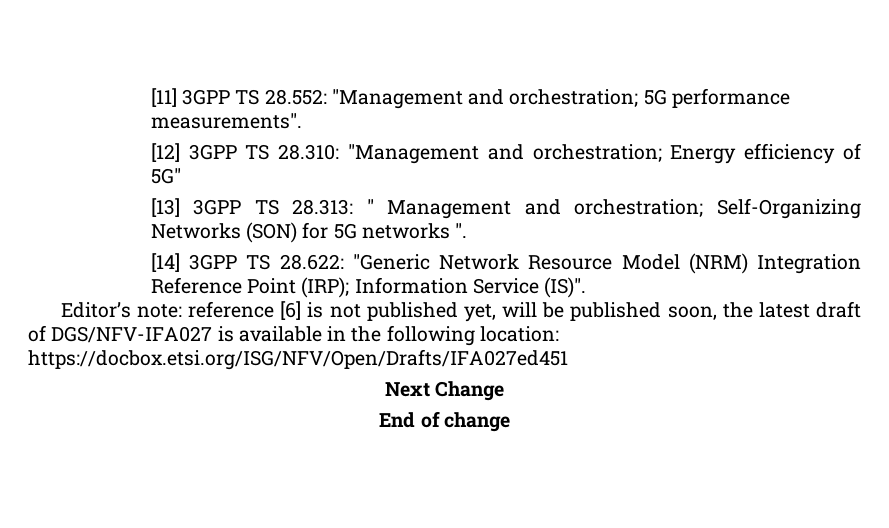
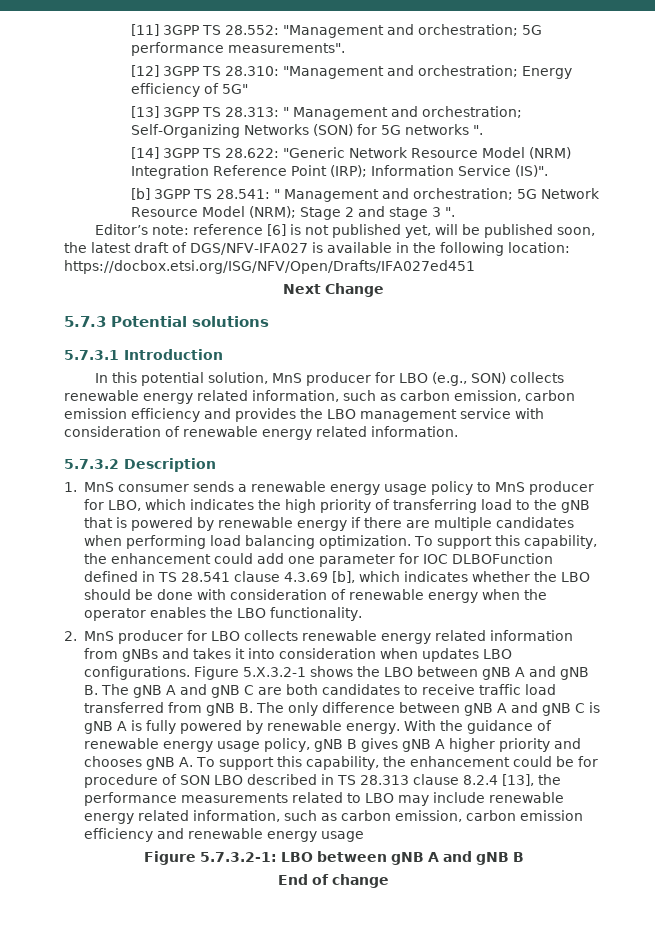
(587, 287) none -> [131,188,601,202] [131,206,456,220] // [b] 3GPP TS 28.541: " Management and orchestration; 5G Network Resource Model (NRM); Stage 2 and stage 3 ".
(505, 391) none -> [64,316,269,327] [64,349,223,360] [94,372,564,386] [64,390,575,404] [64,408,544,422] [64,426,458,440] [64,458,216,472] [64,481,594,495] [83,499,590,513] [83,517,574,531] [83,535,597,549] [83,553,553,567] [83,571,590,583] [83,589,547,603] [83,607,362,621] [64,630,573,644] [83,648,512,662] [83,666,589,680] [83,684,556,698] [83,702,600,716] [83,720,552,734] [83,738,581,752] [83,756,598,770] [83,774,561,788] [83,792,564,806] [83,810,583,824] [83,828,364,842] [143,851,524,865] // 5.7.3 Potential solutions // 5.7.3.1 Introduction // In this potential solution, MnS producer for LBO (e.g., SON) collects renewable energy related information, such as carbon emission, carbon emission efficiency and provides the LBO management service with consideration of renewable energy related information. // 5.7.3.2 Description // 1. MnS consumer sends a renewable energy usage policy to MnS producer for LBO, which indicates the high priority of transferring load to the gNB that is powered by renewable energy if there are multiple candidates when performing load balancing optimization. To support this capability, the enhancement could add one parameter for IOC DLBOFunction defined in TS 28.541 clause 4.3.69 [b], which indicates whether the LBO should be done with consideration of renewable energy when the operator enables the LBO functionality. // 2. MnS producer for LBO collects renewable energy related information from gNBs and takes it into consideration when updates LBO configurations. Figure 5.X.3.2-1 shows the LBO between gNB A and gNB B. The gNB A and gNB C are both candidates to receive traffic load transferred from gNB B. The only difference between gNB A and gNB C is gNB A is fully powered by renewable energy. With the guidance of renewable energy usage policy, gNB B gives gNB A higher priority and chooses gNB A. To support this capability, the enhancement could be for procedure of SON LBO described in TS 28.313 clause 8.2.4 [13], the performance measurements related to LBO may include renewable energy related information, such as carbon emission, carbon emission efficiency and renewable energy usage // Figure 5.7.3.2-1: LBO between gNB A and gNB B

